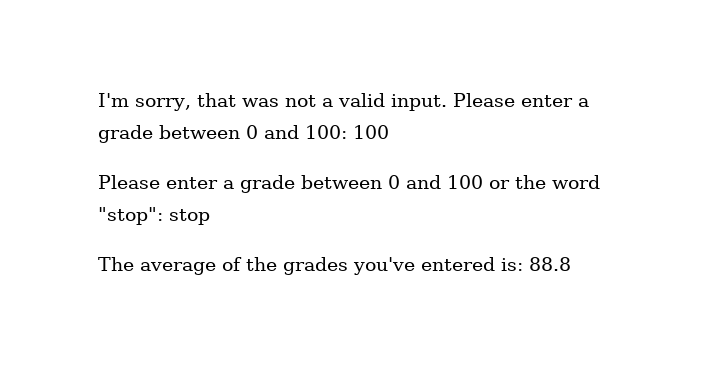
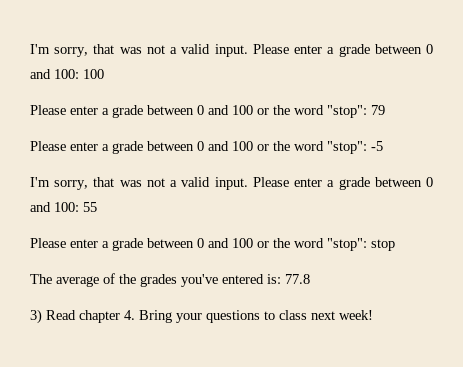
(389, 132) none -> [30,105,385,118] [30,141,383,154] [30,177,433,190] [30,202,97,212] // Please enter a grade between 0 and 100 or the word "stop": 79 // Please enter a grade between 0 and 100 or the word "stop": -5 // I'm sorry, that was not a valid input. Please enter a grade between 0 and 100: 55
[529,257,571,271] 88.8 -> [285,274,310,284] [30,309,373,324] 77.8 // 3) Read chapter 4. Bring your questions to class next week!

